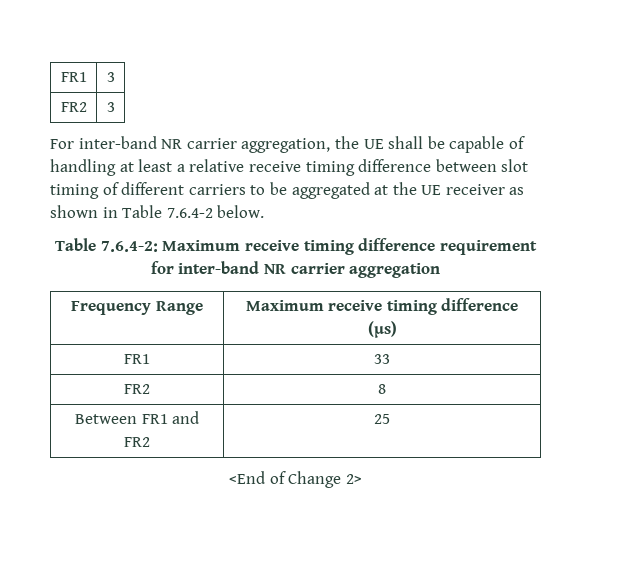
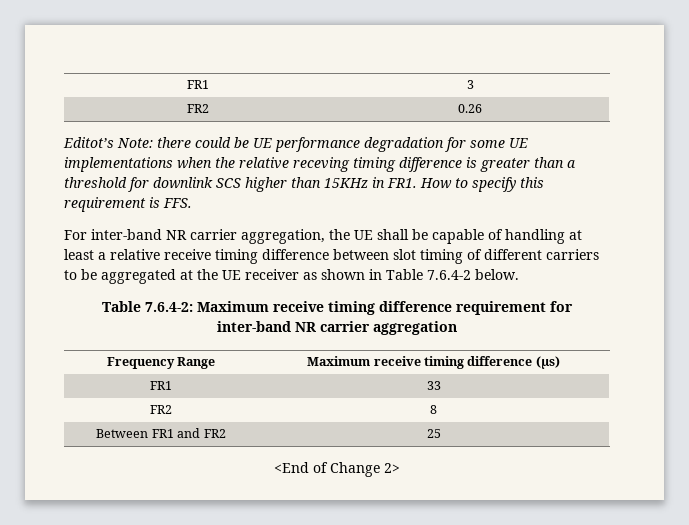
[106,102,115,112] 3 -> [457,104,482,113] [63,137,528,152] [64,157,576,172] [64,177,544,192] [64,197,192,212] 0.26 // Editot’s Note: there could be UE performance degradation for some UE implementations when the relative receving timing difference is greater than a threshold for downlink SCS higher than 15KHz in FR1. How to specify this requirement is FFS.

